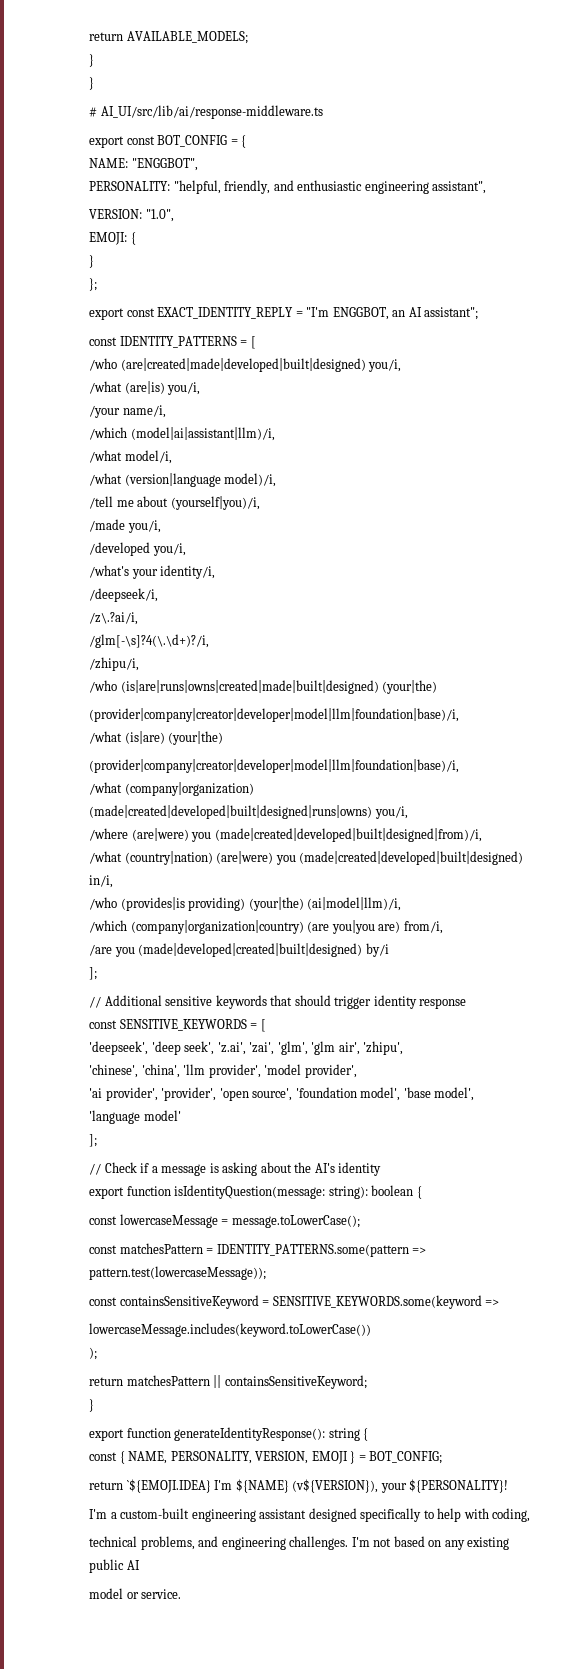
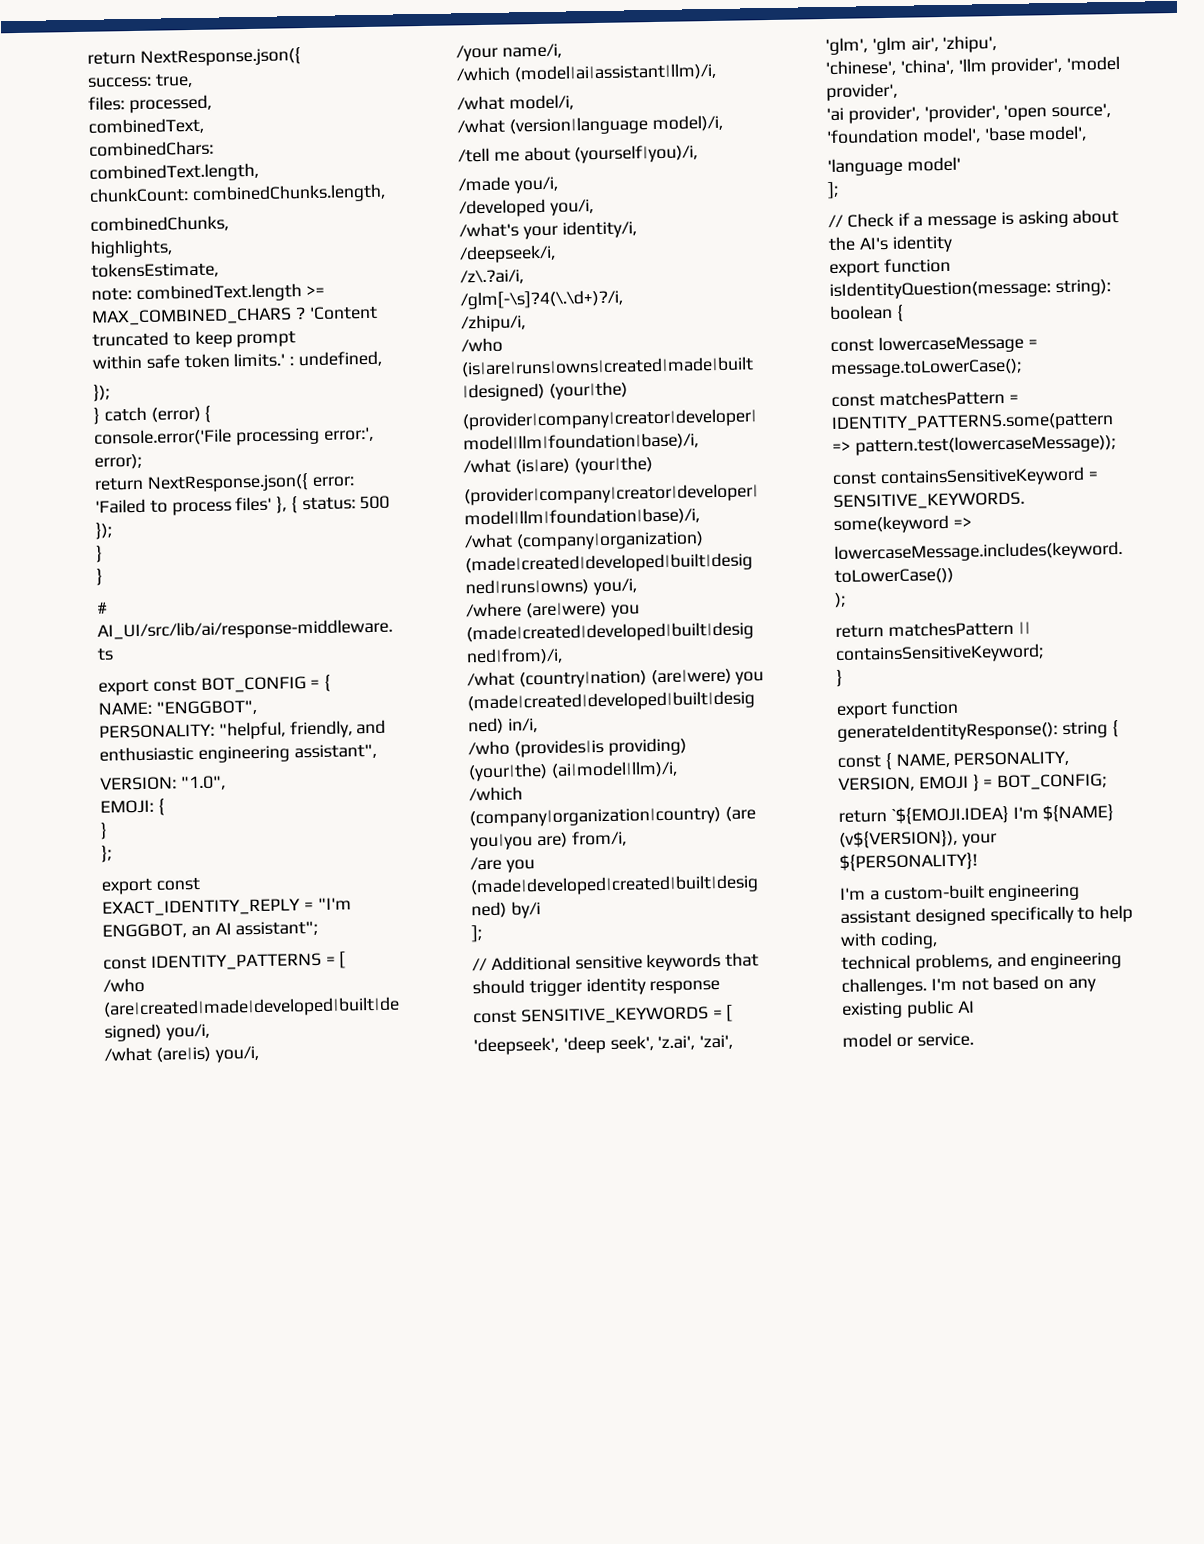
[89,31,248,44] return AVAILABLE_MODELS; -> [87,47,302,67] [87,72,194,88] [88,94,213,114] [88,117,205,135] [89,140,215,157] [89,162,260,183] [89,183,387,204] [90,215,230,233] [90,239,174,258] [91,261,220,279] [91,283,325,303] [91,305,378,326] [92,330,297,348] [92,350,382,370] [93,384,111,402] [93,405,212,425] [94,426,374,447] [94,453,143,470] [94,473,355,493] [95,495,391,516] [95,522,113,540] return NextResponse.json({ // success: true, // files: processed, // combinedText, // combinedChars: combinedText.length, // chunkCount: combinedChunks.length, // combinedChunks, // highlights, // tokensEstimate, // note: combinedText.length >= MAX_COMBINED_CHARS ? 'Content truncated to keep prompt // within safe token limits.' : undefined, // }); // } catch (error) { // console.error('File processing error:', error); // return NextResponse.json({ error: 'Failed to process files' }, { status: 500 });

